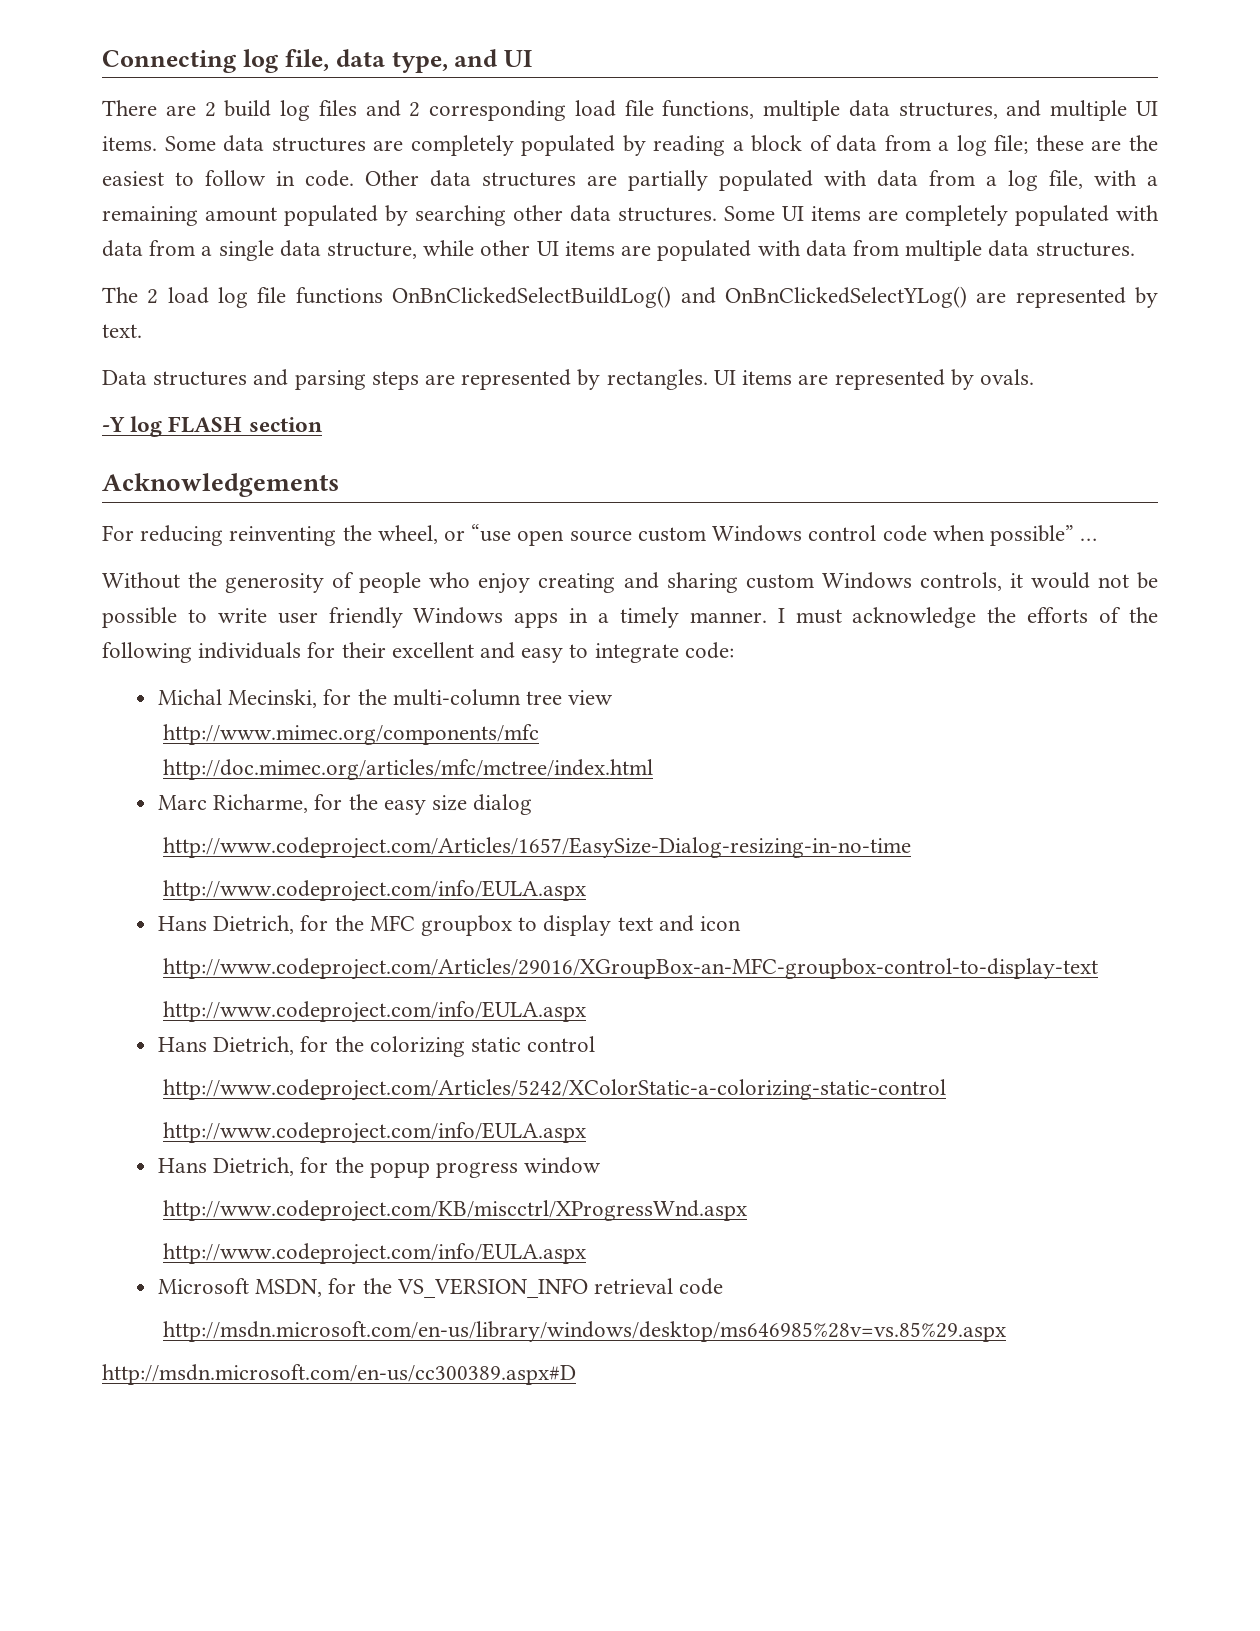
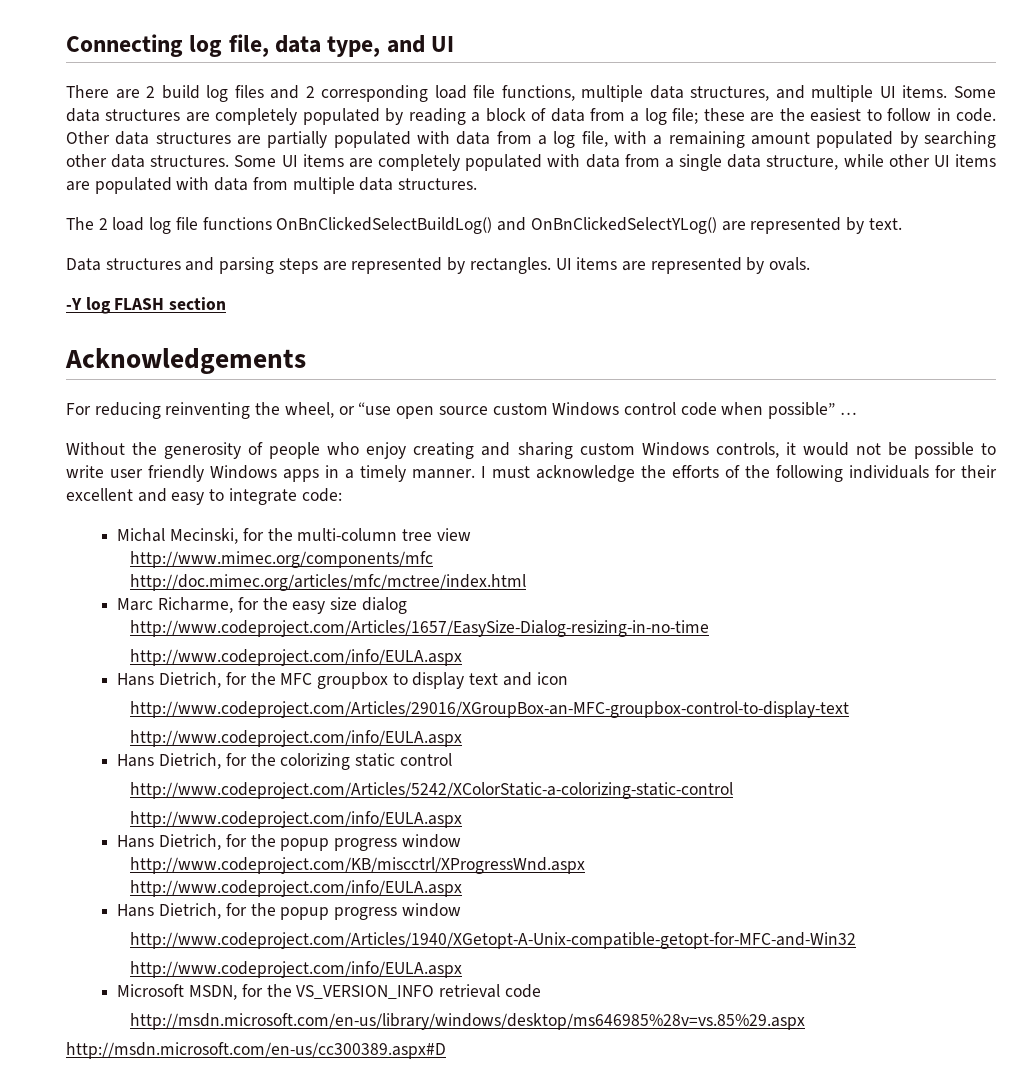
(587, 1254) none -> [117,903,461,920] [130,932,857,949] [130,961,463,978] // Hans Dietrich, for the popup progress window // http://www.codeproject.com/Articles/1940/XGetopt-A-Unix-compatible-getopt-for-MFC-and-Win32 // http://www.codeproject.com/info/EULA.aspx

